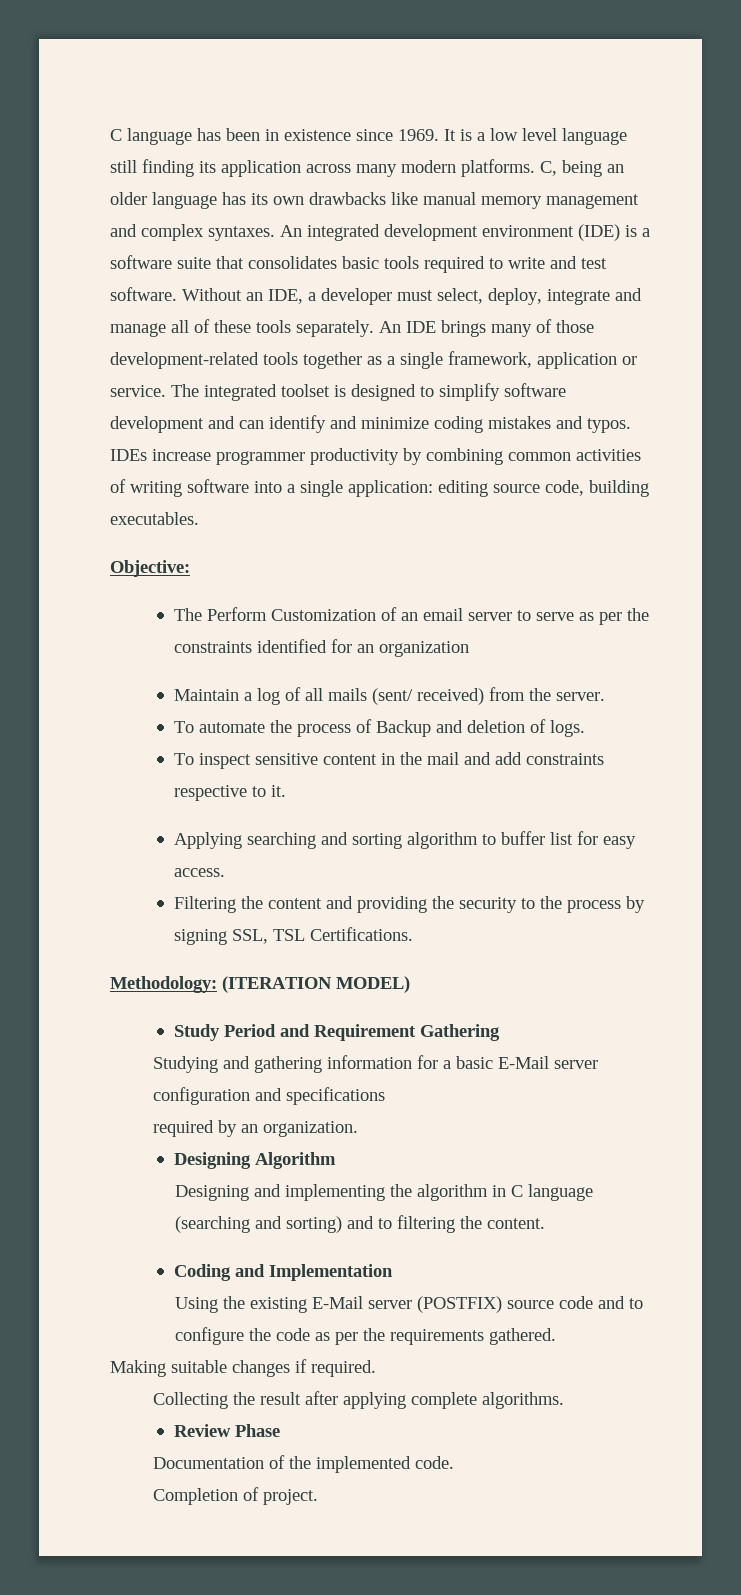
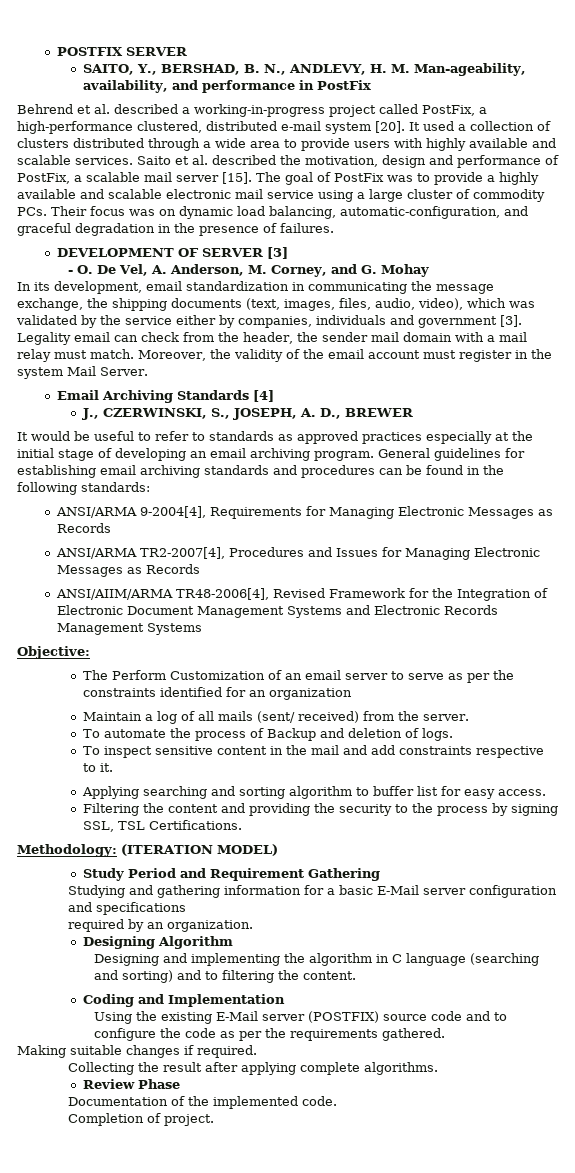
[110,128,627,145] [110,159,624,177] [110,192,639,209] [110,224,650,241] [110,255,607,273] [110,287,642,305] [110,319,594,337] [110,351,637,369] [110,383,566,401] [110,415,631,433] [110,448,641,465] [110,479,649,497] [110,512,199,525] C language has been in existence since 1969. It is a low level language still finding its application across many modern platforms. C, being an older language has its own drawbacks like manual memory management and complex syntaxes. An integrated development environment (IDE) is a software suite that consolidates basic tools required to write and test software. Without an IDE, a developer must select, deploy, integrate and manage all of these tools separately. An IDE brings many of those development-related tools together as a single framework, application or service. The integrated toolset is designed to simplify software development and can identify and minimize coding mistakes and typos. IDEs increase programmer productivity by combining common activities of writing software into a single application: editing source code, building executables. -> [56,47,187,56] [82,63,526,76] [82,80,371,93] [17,104,487,117] [17,121,551,134] [17,138,556,151] [17,155,559,168] [17,172,539,185] [17,189,545,202] [17,206,528,219] [17,223,334,236] [56,247,288,259] [68,264,430,277] [17,281,494,294] [17,298,535,311] [16,315,522,328] [17,332,527,345] [17,349,552,362] [17,366,148,379] [56,390,274,403] [81,408,413,420] [17,431,533,444] [17,448,525,461] [17,465,504,478] [17,482,150,495] [55,506,553,519] [56,523,111,533] [55,547,540,560] [56,564,200,577] [55,588,548,601] [56,605,498,618] [56,623,202,635] POSTFIX SERVER // SAITO, Y., BERSHAD, B. N., ANDLEVY, H. M. Man-ageability, availability, and performance in PostFix // Behrend et al. described a working-in-progress project called PostFix, a high-performance clustered, distributed e-mail system [20]. It used a collection of clusters distributed through a wide area to provide users with highly available and scalable services. Saito et al. described the motivation, design and performance of PostFix, a scalable mail server [15]. The goal of PostFix was to provide a highly available and scalable electronic mail service using a large cluster of commodity PCs. Their focus was on dynamic load balancing, automatic-configuration, and graceful degradation in the presence of failures. // DEVELOPMENT OF SERVER [3] // - O. De Vel, A. Anderson, M. Corney, and G. Mohay // In its development, email standardization in communicating the message exchange, the shipping documents (text, images, files, audio, video), which was validated by the service either by companies, individuals and government [3]. Legality email can check from the header, the sender mail domain with a mail relay must match. Moreover, the validity of the email account must register in the system Mail Server. // Email Archiving Standards [4] // J., CZERWINSKI, S., JOSEPH, A. D., BREWER // It would be useful to refer to standards as approved practices especially at the initial stage of developing an email archiving program. General guidelines for establishing email archiving standards and procedures can be found in the following standards: // ANSI/ARMA 9-2004[4], Requirements for Managing Electronic Messages as Records // ANSI/ARMA TR2-2007[4], Procedures and Issues for Managing Electronic Messages as Records // ANSI/AIIM/ARMA TR48-2006[4], Revised Framework for the Integration of Electronic Document Management Systems and Electronic Records Management Systems

